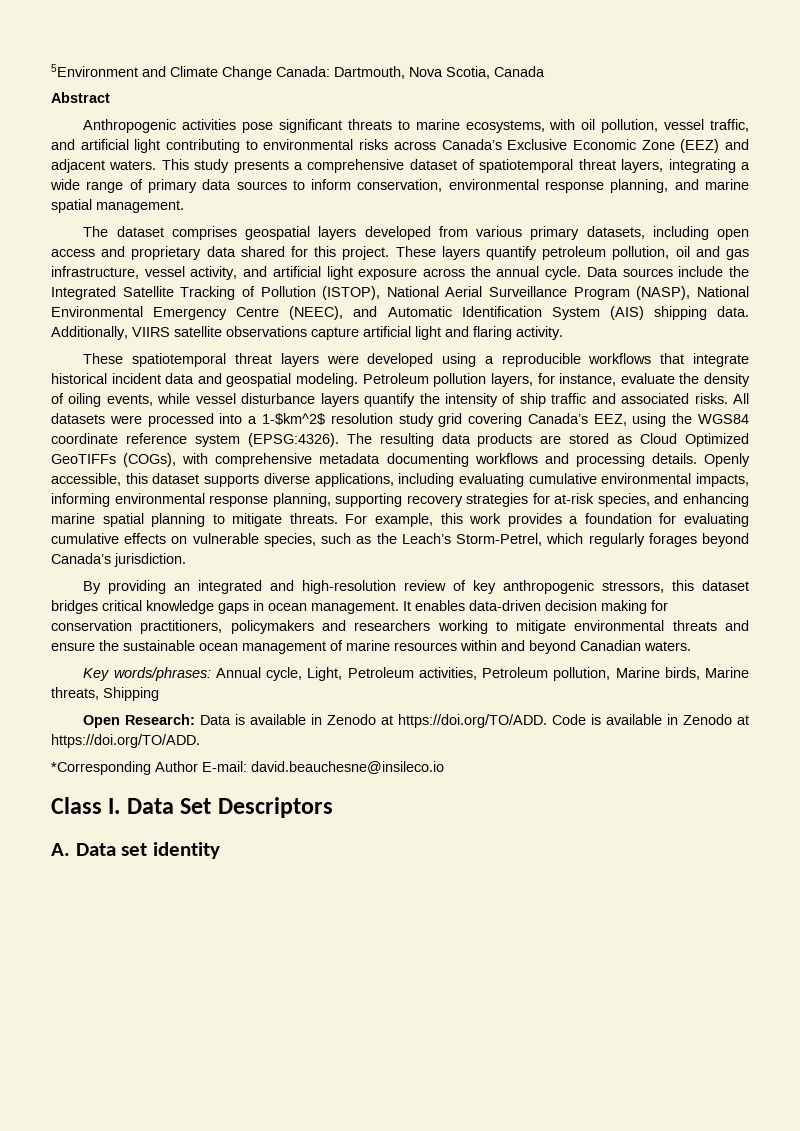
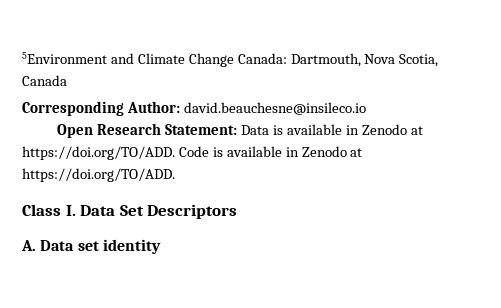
[51,92,110,103] [83,119,749,133] [51,139,750,153] [51,159,750,173] [50,179,749,193] [51,199,184,213] [83,226,749,240] [51,246,750,260] [51,266,749,280] [51,286,749,300] [51,306,750,320] [51,326,563,340] [83,353,749,367] [51,373,751,387] [51,393,749,407] [51,413,750,427] [51,433,749,447] [51,453,751,467] [51,473,749,487] [51,493,749,507] [51,513,749,527] [51,533,750,547] [51,553,186,567] [83,580,749,594] [51,600,668,614] [51,620,749,634] [51,640,691,654] [83,667,749,681] [51,687,159,701] Abstract // Anthropogenic activities pose significant threats to marine ecosystems, with oil pollution, vessel traffic, and artificial light contributing to environmental risks across Canada’s Exclusive Economic Zone (EEZ) and adjacent waters. This study presents a comprehensive dataset of spatiotemporal threat layers, integrating a wide range of primary data sources to inform conservation, environmental response planning, and marine spatial management. // The dataset comprises geospatial layers developed from various primary datasets, including open access and proprietary data shared for this project. These layers quantify petroleum pollution, oil and gas infrastructure, vessel activity, and artificial light exposure across the annual cycle. Data sources include the Integrated Satellite Tracking of Pollution (ISTOP), National Aerial Surveillance Program (NASP), National Environmental Emergency Centre (NEEC), and Automatic Identification System (AIS) shipping data. Additionally, VIIRS satellite observations capture artificial light and flaring activity. // These spatiotemporal threat layers were developed using a reproducible workflows that integrate historical incident data and geospatial modeling. Petroleum pollution layers, for instance, evaluate the density of oiling events, while vessel disturbance layers quantify the intensity of ship traffic and associated risks. All datasets were processed into a 1-$km^2$ resolution study grid covering Canada’s EEZ, using the WGS84 coordinate reference system (EPSG:4326). The resulting data products are stored as Cloud Optimized GeoTIFFs (COGs), with comprehensive metadata documenting workflows and processing details. Openly accessible, this dataset supports diverse applications, including evaluating cumulative environmental impacts, informing environmental response planning, supporting recovery strategies for at-risk species, and enhancing marine spatial planning to mitigate threats. For example, this work provides a foundation for evaluating cumulative effects on vulnerable species, such as the Leach’s Storm-Petrel, which regularly forages beyond Canada’s jurisdiction. // By providing an integrated and high-resolution review of key anthropogenic stressors, this dataset bridges critical knowledge gaps in ocean management. It enables data-driven decision making for conservation practitioners, policymakers and researchers working to mitigate environmental threats and ensure the sustainable ocean management of marine resources within and beyond Canadian waters. // Key words/phrases: Annual cycle, Light, Petroleum activities, Petroleum pollution, Marine birds, Marine threats, Shipping -> [22,101,366,116] Corresponding Author: david.beauchesne@insileco.io
[125,714,196,725] Research: -> [97,123,238,135] Research Statement:
[51,761,444,775] // *Corresponding Author E-mail: david.beauchesne@insileco.io -> (175, 175) none

